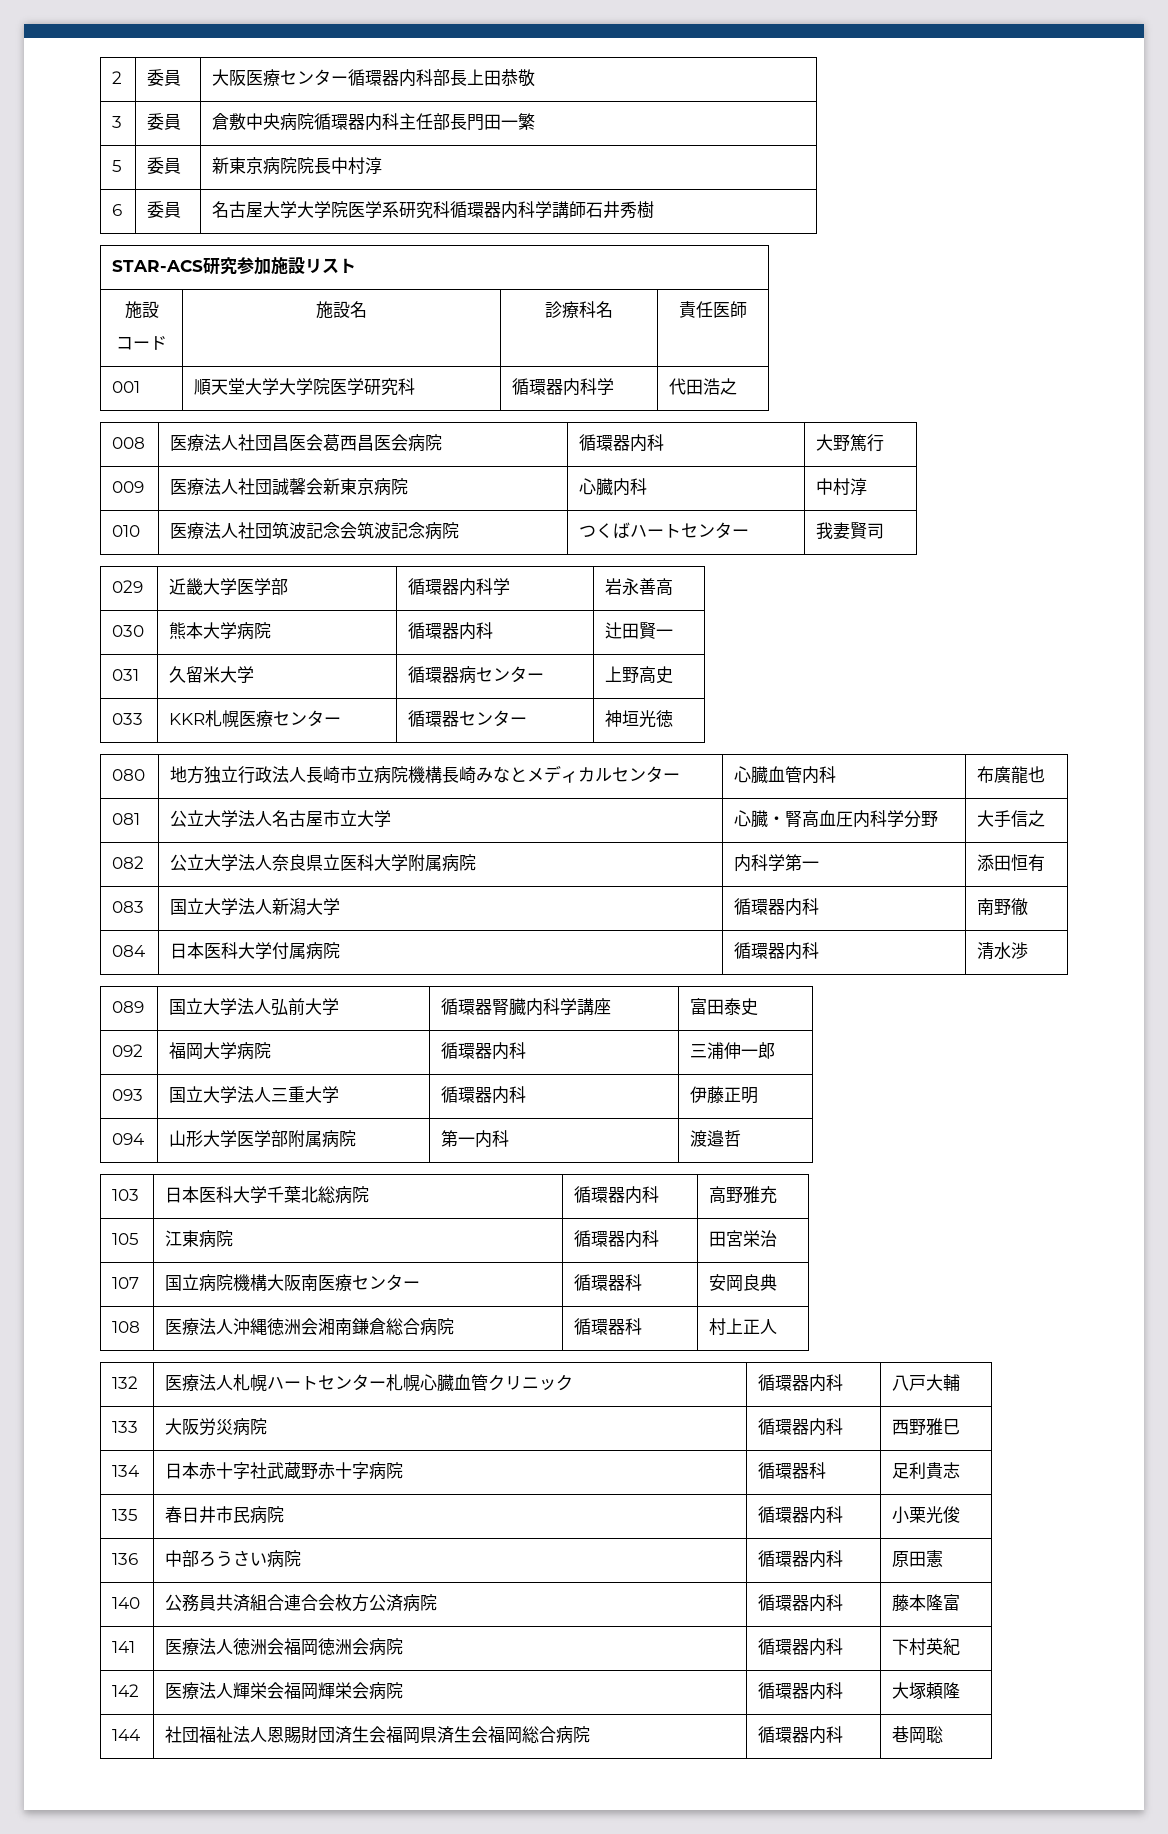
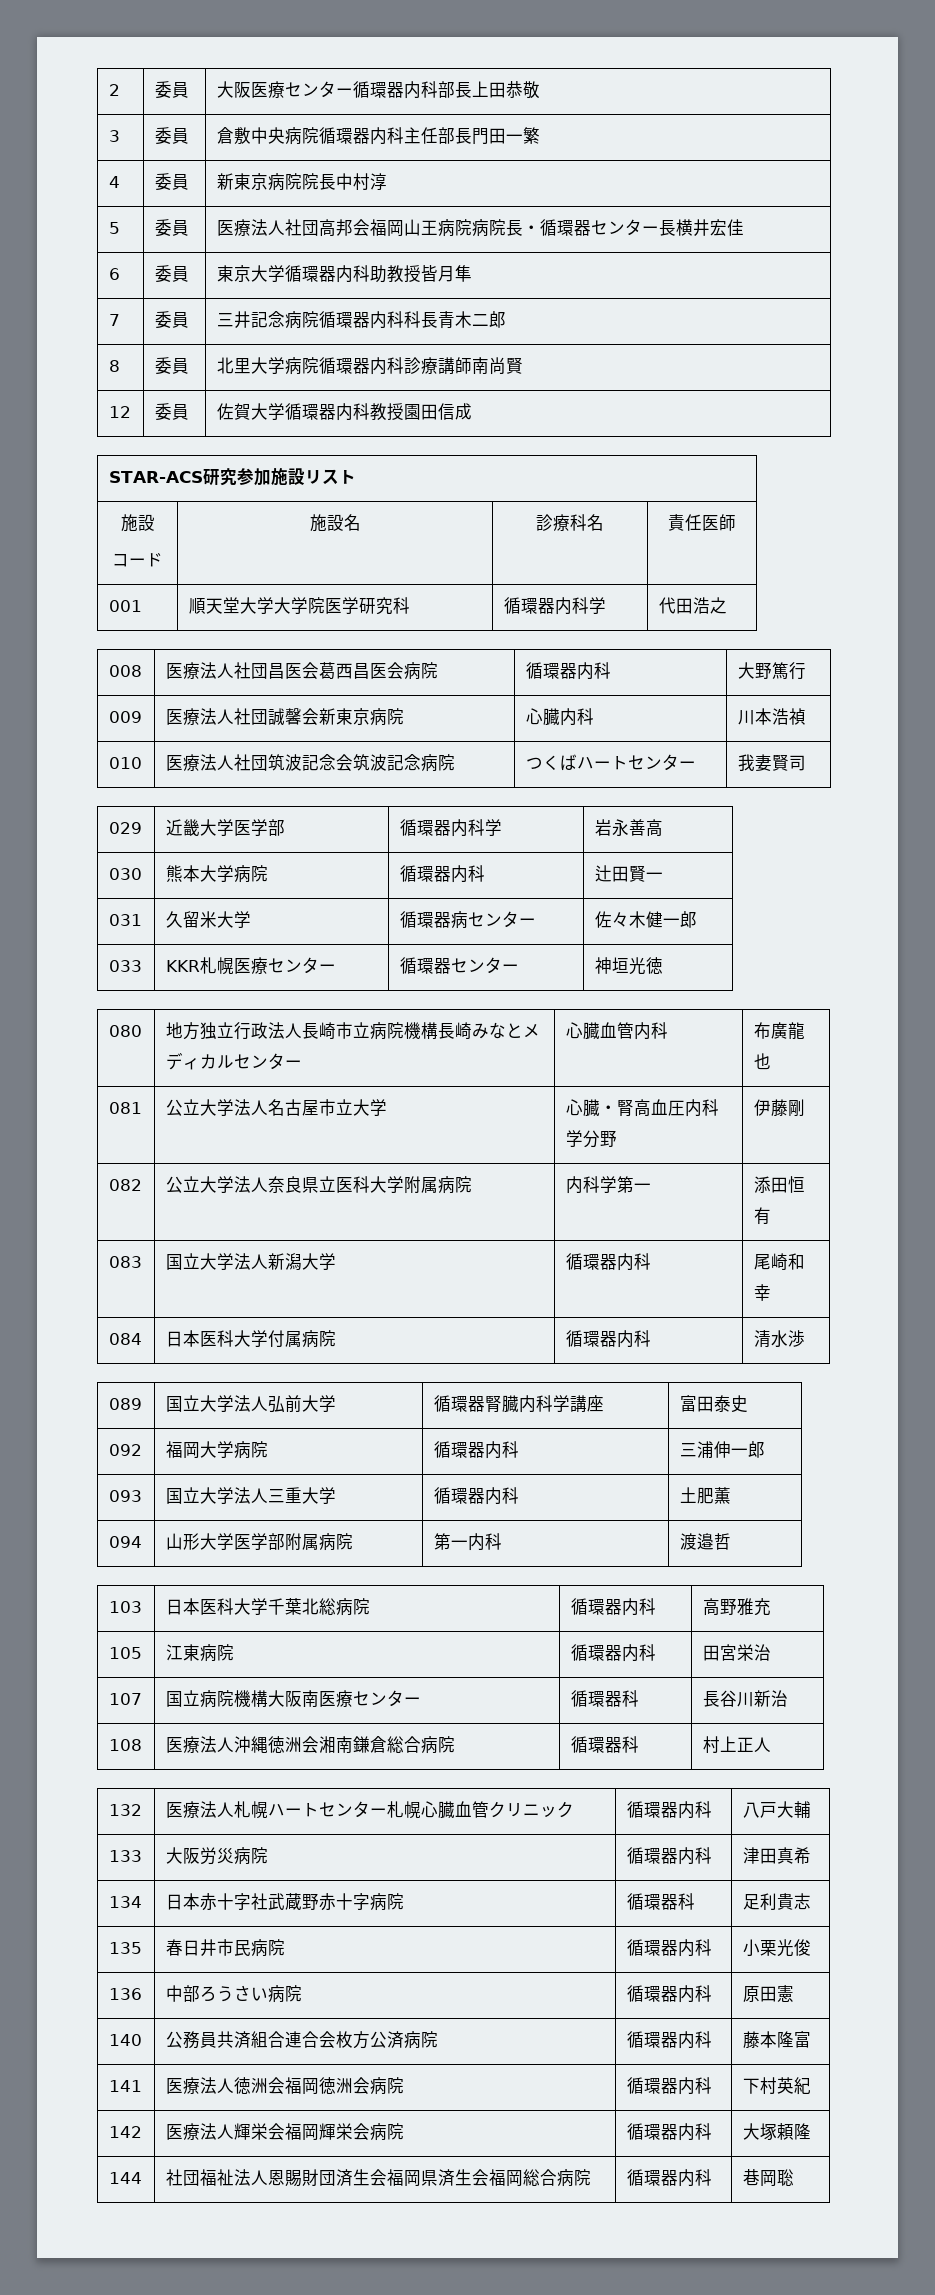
[112,160,123,172] 5 -> [108,176,120,188] 4
[112,204,123,216] [147,201,182,218] [212,201,655,219] 6 | 委員 | 名古屋大学大学院医学系研究科循環器内科学講師石井秀樹 -> [108,222,120,234] [154,219,189,236] [216,219,744,237] [108,268,120,280] [154,265,189,282] [216,265,472,283] [108,314,120,326] [154,311,189,328] [216,311,506,329] [108,360,120,372] [154,357,189,374] [216,357,523,375] [108,406,131,418] [154,403,189,420] [216,403,472,421] 5 | 委員 | 医療法人社団高邦会福岡山王病院病院長・循環器センター長横井宏佳 // 6 | 委員 | 東京大学循環器内科助教授皆月隼 // 7 | 委員 | 三井記念病院循環器内科科長青木二郎 // 8 | 委員 | 北里大学病院循環器内科診療講師南尚賢 // 12 | 委員 | 佐賀大学循環器内科教授園田信成
[816,478,868,495] 中村淳 -> [737,708,806,725] 川本浩禎
[605,666,674,684] 上野高史 -> [594,911,697,928] 佐々木健一郎
[977,810,1046,828] 大手信之 -> [753,1099,805,1117] 伊藤剛
[977,898,1029,916] 南野徹 -> [753,1253,805,1270] [753,1284,771,1301] 尾崎和幸
[690,1086,759,1104] 伊藤正明 -> [679,1487,731,1504] 土肥薫
[709,1274,778,1292] 安岡良典 -> [702,1690,788,1707] 長谷川新治
[892,1418,961,1435] 西野雅巳 -> [742,1847,811,1864] 津田真希

